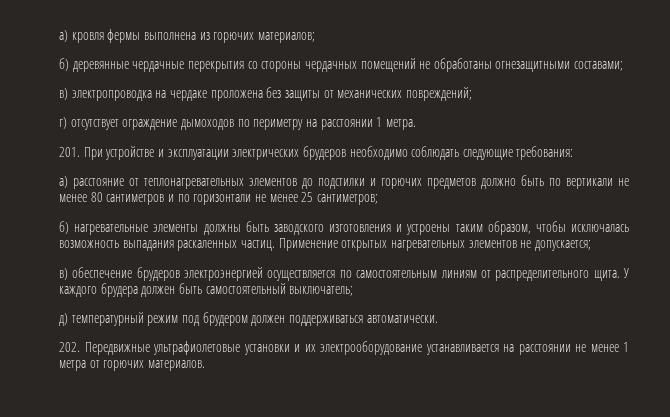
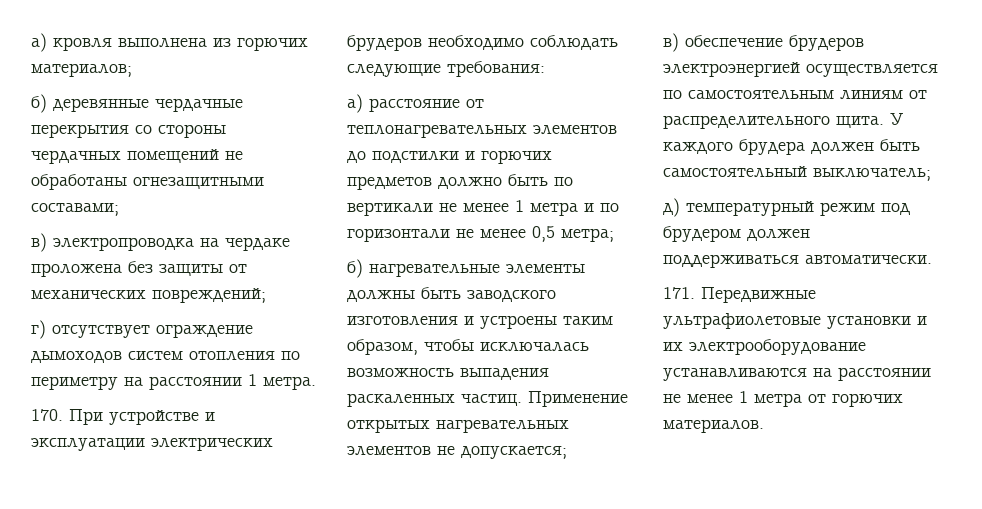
[107,29,141,43] фермы -> (112, 44) none
(234, 124) none -> [128,351,275,361] систем отопления
[59,147,80,157] 201. -> [31,409,63,421] 170.
[90,192,165,205] 80 сантиметров -> [515,200,578,216] 1 метра
[301,192,378,205] 25 сантиметров; -> [532,226,614,242] 0,5 метра;
[122,240,174,251] выпадания -> [460,368,549,380] выпадения
[59,342,80,352] 202. -> [663,287,695,299] 171.
[425,344,499,355] устанавливается -> [663,368,807,381] устанавливаются

